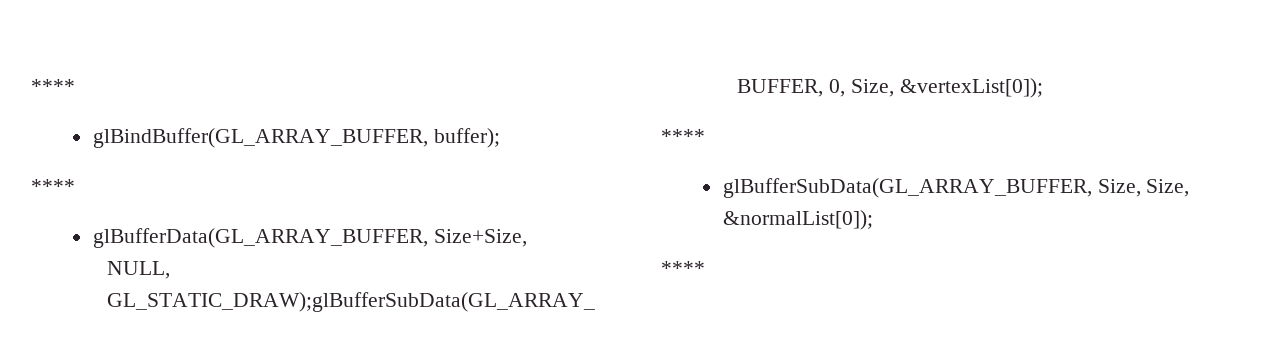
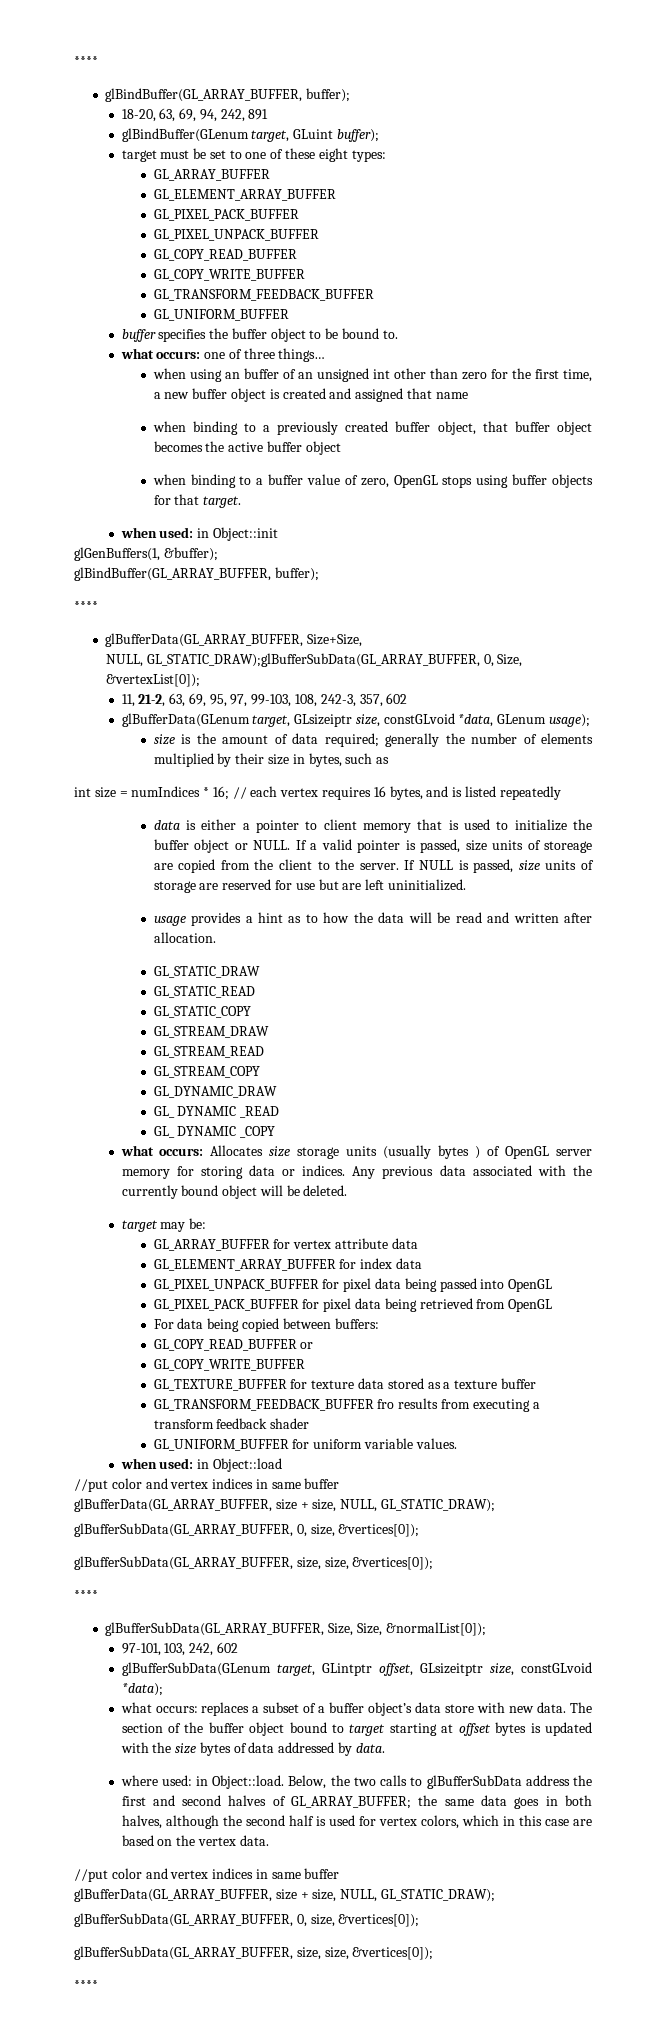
(500, 138) none -> [121,108,269,122] [121,128,379,142] [121,148,386,162] [153,169,270,181] [153,189,336,201] [153,209,299,221] [153,229,319,241] [153,249,297,261] [153,269,305,281] [153,289,374,301] [153,309,289,321] [121,328,398,342] [120,348,326,362] [152,368,592,382] [153,388,468,402] [152,421,593,435] [153,441,341,455] [152,474,593,488] [153,494,242,508] [120,527,278,541] [74,547,218,561] [74,567,319,581] // 18-20, 63, 69, 94, 242, 891 // glBindBuffer(GLenum target, GLuint buffer); // target must be set to one of these eight types: // GL_ARRAY_BUFFER // GL_ELEMENT_ARRAY_BUFFER // GL_PIXEL_PACK_BUFFER // GL_PIXEL_UNPACK_BUFFER // GL_COPY_READ_BUFFER // GL_COPY_WRITE_BUFFER // GL_TRANSFORM_FEEDBACK_BUFFER // GL_UNIFORM_BUFFER // buffer specifies the buffer object to be bound to. // what occurs: one of three things… // when using an buffer of an unsigned int other than zero for the first time, a new buffer object is created and assigned that name // when binding to a previously created buffer object, that buffer object becomes the active buffer object // when binding to a buffer value of zero, OpenGL stops using buffer objects for that target. // when used: in Object::init // glGenBuffers(1, &buffer); // glBindBuffer(GL_ARRAY_BUFFER, buffer);
(1043, 88) none -> [121,693,408,707] [121,713,590,727] [153,733,593,747] [153,753,390,767] [74,786,561,800] [153,819,593,833] [153,839,592,853] [153,859,594,873] [153,879,466,893] [153,912,592,926] [153,932,216,943] [153,966,260,978] [153,986,255,998] [153,1006,251,1018] [153,1026,269,1038] [153,1046,264,1058] [153,1066,260,1078] [153,1086,277,1098] [153,1106,280,1118] [153,1126,276,1138] [120,1145,592,1159] [121,1165,592,1179] [121,1185,348,1199] [121,1218,207,1232] [153,1238,418,1251] [153,1258,423,1271] [153,1278,553,1292] [153,1298,553,1312] [153,1318,379,1332] [153,1339,314,1351] [153,1359,305,1371] [153,1378,536,1391] [153,1398,540,1412] [153,1418,310,1429] [153,1438,457,1451] [120,1458,282,1472] [74,1478,340,1492] [74,1498,495,1512] [74,1523,420,1537] [74,1556,434,1570] // 11, 21-2, 63, 69, 95, 97, 99-103, 108, 242-3, 357, 602 // glBufferData(GLenum target, GLsizeiptr size, constGLvoid *data, GLenum usage); // size is the amount of data required; generally the number of elements multiplied by their size in bytes, such as // int size = numIndices * 16; // each vertex requires 16 bytes, and is listed repeatedly // data is either a pointer to client memory that is used to initialize the buffer object or NULL. If a valid pointer is passed, size units of storeage are copied from the client to the server. If NULL is passed, size units of storage are reserved for use but are left uninitialized. // usage provides a hint as to how the data will be read and written after allocation. // GL_STATIC_DRAW // GL_STATIC_READ // GL_STATIC_COPY // GL_STREAM_DRAW // GL_STREAM_READ // GL_STREAM_COPY // GL_DYNAMIC_DRAW // GL_ DYNAMIC _READ // GL_ DYNAMIC _COPY // what occurs: Allocates size storage units (usually bytes ) of OpenGL server memory for storing data or indices. Any previous data associated with the currently bound object will be deleted. // target may be: // GL_ARRAY_BUFFER for vertex attribute data // GL_ELEMENT_ARRAY_BUFFER for index data // GL_PIXEL_UNPACK_BUFFER for pixel data being passed into OpenGL // GL_PIXEL_PACK_BUFFER for pixel data being retrieved from OpenGL // For data being copied between buffers: // GL_COPY_READ_BUFFER or // GL_COPY_WRITE_BUFFER // GL_TEXTURE_BUFFER for texture data stored as a texture buffer // GL_TRANSFORM_FEEDBACK_BUFFER fro results from executing a transform feedback shader // GL_UNIFORM_BUFFER for uniform variable values. // when used: in Object::load // //put color and vertex indices in same buffer // glBufferData(GL_ARRAY_BUFFER, size + size, NULL, GL_STATIC_DRAW); // glBufferSubData(GL_ARRAY_BUFFER, 0, size, &vertices[0]); // glBufferSubData(GL_ARRAY_BUFFER, size, size, &vertices[0]);
(873, 220) none -> [121,1642,238,1656] [121,1662,592,1676] [121,1683,163,1696] [120,1702,592,1716] [121,1722,592,1736] [120,1742,385,1756] [120,1775,592,1789] [121,1795,592,1809] [121,1815,592,1829] [121,1835,269,1846] [74,1868,340,1882] [74,1888,495,1902] [74,1913,420,1927] [74,1946,434,1960] // 97-101, 103, 242, 602 // glBufferSubData(GLenum target, GLintptr offset, GLsizeitptr size, constGLvoid *data); // what occurs: replaces a subset of a buffer object’s data store with new data. The section of the buffer object bound to target starting at offset bytes is updated with the size bytes of data addressed by data. // where used: in Object::load. Below, the two calls to glBufferSubData address the first and second halves of GL_ARRAY_BUFFER; the same data goes in both halves, although the second half is used for vertex colors, which in this case are based on the vertex data. // //put color and vertex indices in same buffer // glBufferData(GL_ARRAY_BUFFER, size + size, NULL, GL_STATIC_DRAW); // glBufferSubData(GL_ARRAY_BUFFER, 0, size, &vertices[0]); // glBufferSubData(GL_ARRAY_BUFFER, size, size, &vertices[0]);

